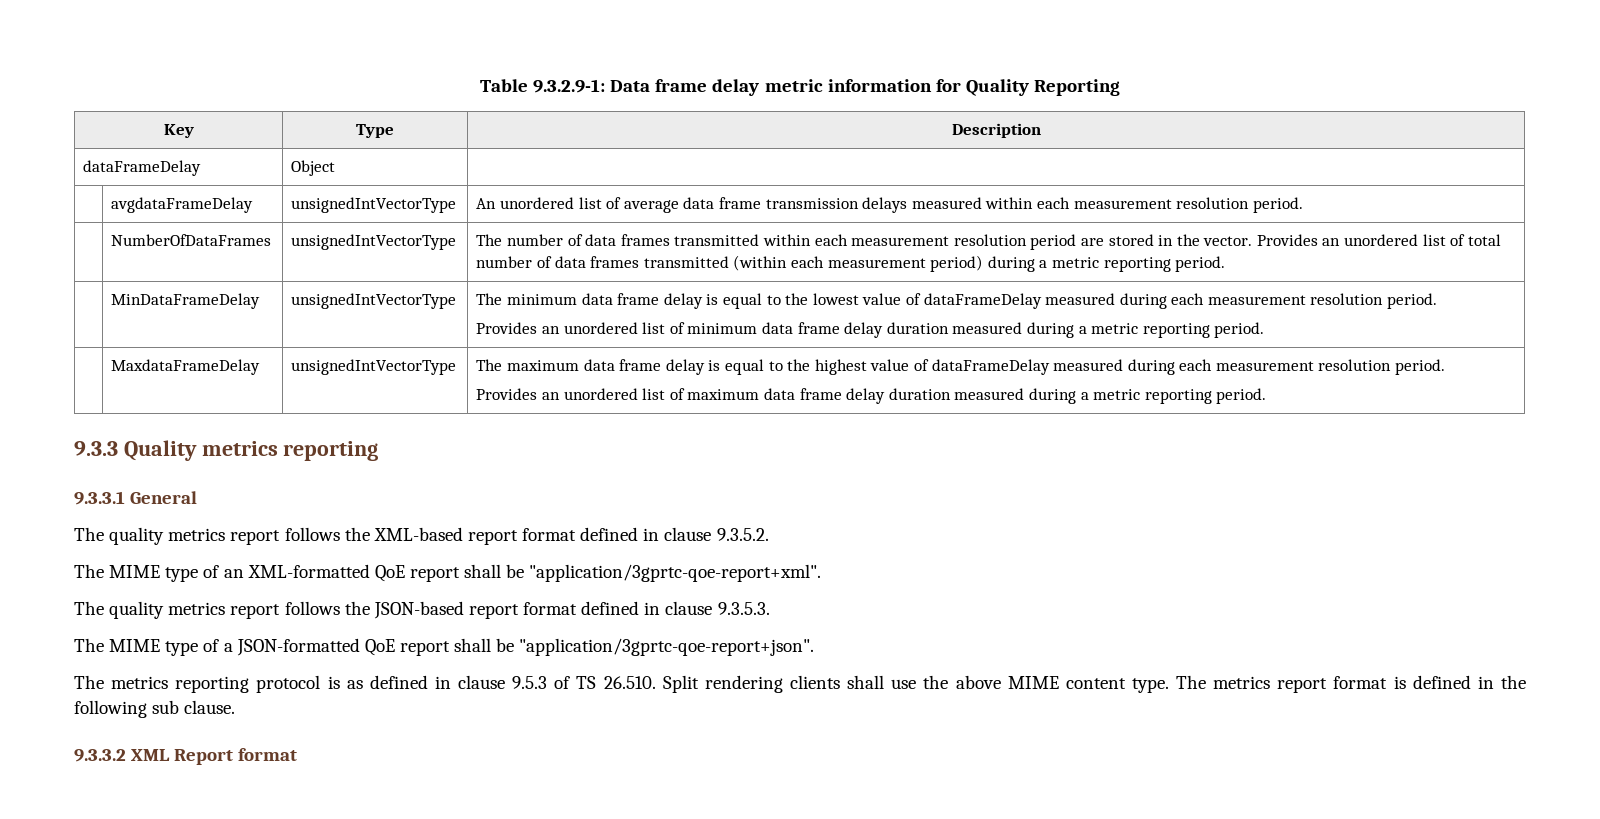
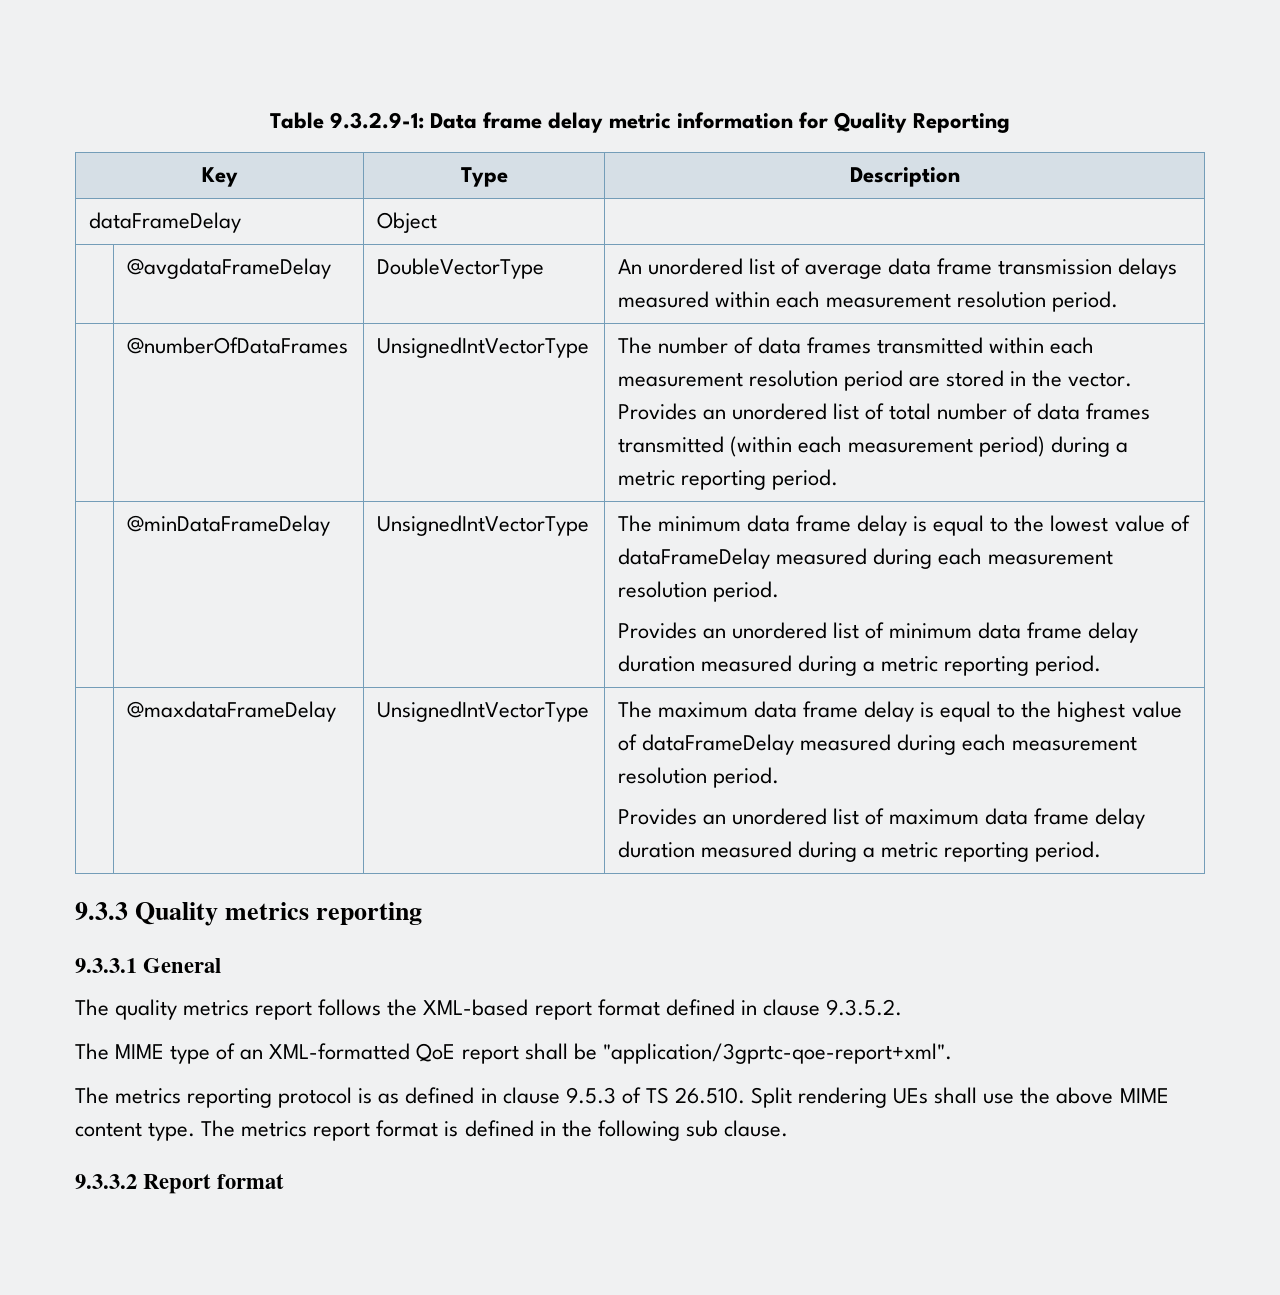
[111,197,254,213] [291,197,457,213] avgdataFrameDelay | unsignedIntVectorType -> [126,258,331,279] [376,258,544,279] @avgdataFrameDelay | DoubleVectorType
[111,234,272,246] [291,234,457,250] NumberOfDataFrames | unsignedIntVectorType -> [126,337,348,354] [376,337,589,358] @numberOfDataFrames | UnsignedIntVectorType
[111,293,261,309] [291,293,457,309] MinDataFrameDelay | unsignedIntVectorType -> [126,515,330,536] [376,515,589,536] @minDataFrameDelay | UnsignedIntVectorType
[111,359,261,375] [291,359,457,375] MaxdataFrameDelay | unsignedIntVectorType -> [126,701,336,722] [376,701,589,722] @maxdataFrameDelay | UnsignedIntVectorType
[74,601,770,619] [74,638,815,656] // The quality metrics report follows the JSON-based report format defined in clause 9.3.5.3. // The MIME type of a JSON-formatted QoE report shall be "application/3gprtc-qoe-report+json". -> (952, 1053) none
[789,675,840,689] clients -> [893,1088,929,1104] UEs
[131,749,171,761] XML -> (137, 1181) none

